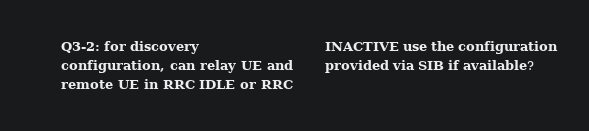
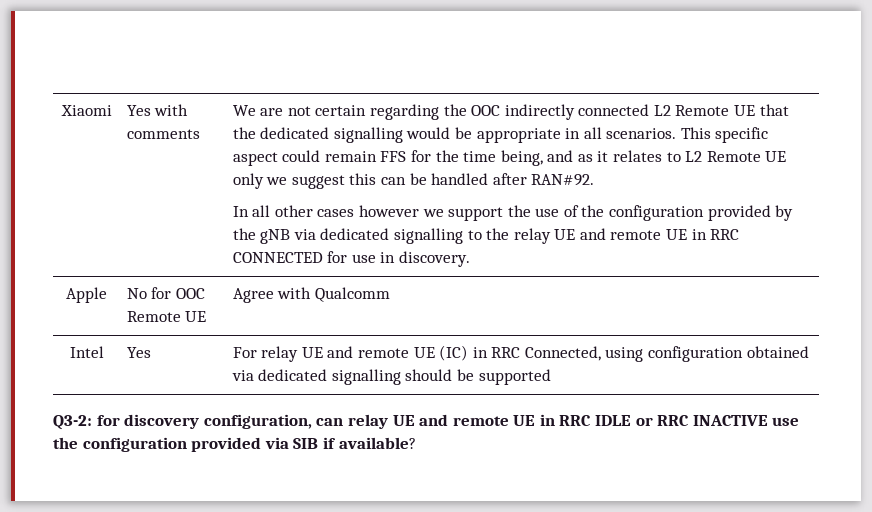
(61, 47) none -> [60,105,112,116] [126,104,189,116] [126,129,200,139] [232,104,789,120] [232,127,769,143] [232,150,787,166] [232,173,595,189] [232,205,794,221] [232,228,740,244] [232,251,470,267] [66,287,107,303] [126,287,205,299] [126,311,207,322] [232,287,390,303] [69,346,104,358] [126,347,151,358] [232,345,809,362] [231,369,551,385] Xiaomi | Yes with comments | We are not certain regarding the OOC indirectly connected L2 Remote UE that the dedicated signalling would be appropriate in all scenarios. This specific aspect could remain FFS for the time being, and as it relates to L2 Remote UE only we suggest this can be handled after RAN#92. // In all other cases however we support the use of the configuration provided by the gNB via dedicated signalling to the relay UE and remote UE in RRC CONNECTED for use in discovery. // Apple | No for OOC Remote UE | Agree with Qualcomm // Intel | Yes | For relay UE and remote UE (IC) in RRC Connected, using configuration obtained via dedicated signalling should be supported //

